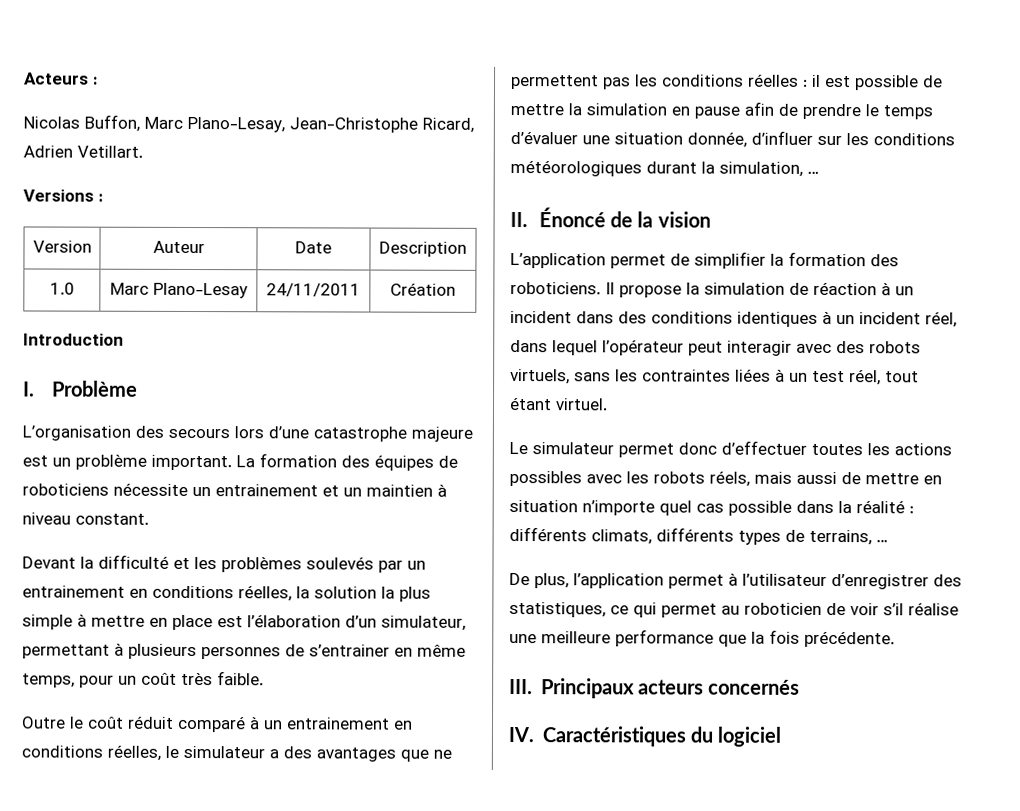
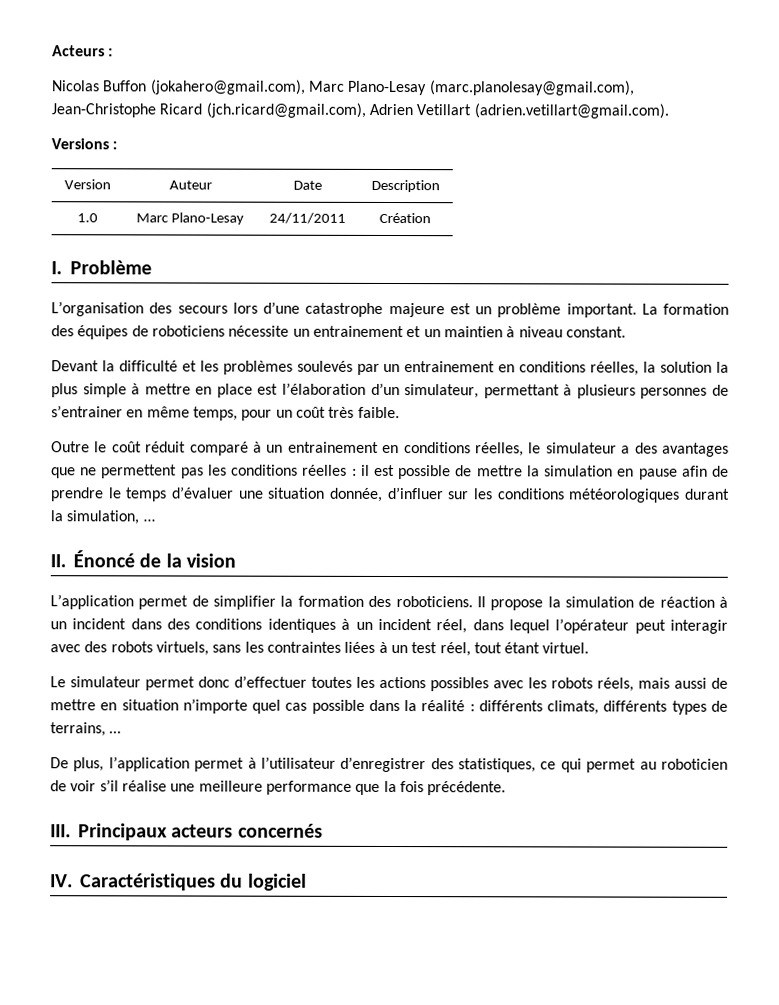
[84,114,474,133] [23,145,143,158] Buffon, Marc Plano-Lesay, Jean-Christophe Ricard, Adrien Vetillart. -> [103,79,635,96] [51,102,669,119] Buffon (jokahero@gmail.com), Marc Plano-Lesay (marc.planolesay@gmail.com), Jean-Christophe Ricard (jch.ricard@gmail.com), Adrien Vetillart (adrien.vetillart@gmail.com).
[23,333,124,346] // Introduction -> (431, 218) none

